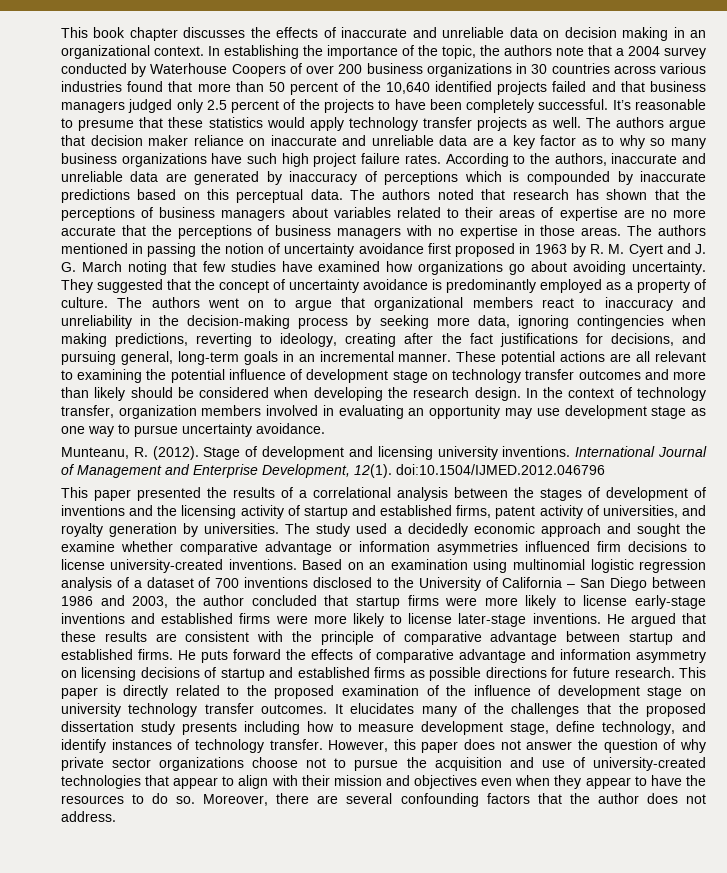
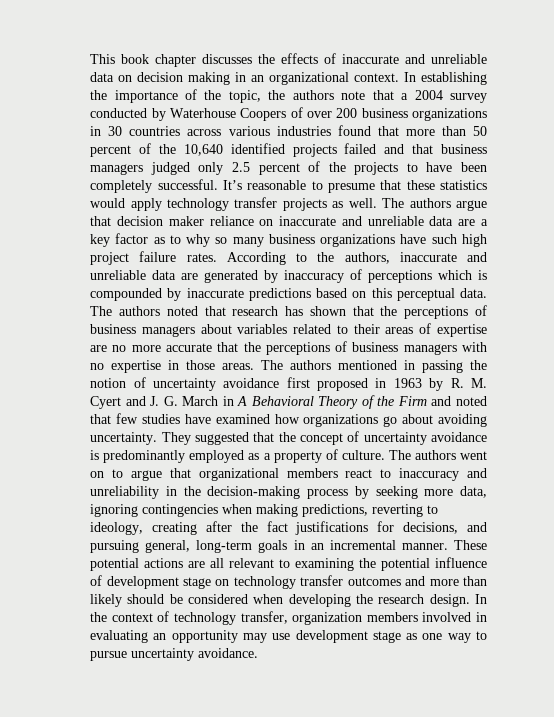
[127,261,167,275] noting -> [222,395,487,409] in A Behavioral Theory of the Firm and noted
[60,446,708,460] [60,464,605,478] [60,487,706,501] [60,505,706,519] [60,523,706,537] [60,541,707,555] [60,559,706,573] [60,577,706,591] [60,595,706,609] [60,613,706,627] [60,631,707,645] [60,649,707,663] [60,667,706,681] [60,685,706,699] [60,703,706,717] [60,721,707,735] [60,739,706,753] [60,757,707,771] [60,775,706,789] [60,793,706,807] [60,811,116,822] // Munteanu, R. (2012). Stage of development and licensing university inventions. International Journal of Management and Enterprise Development, 12(1). doi:10.1504/IJMED.2012.046796 // This paper presented the results of a correlational analysis between the stages of development of inventions and the licensing activity of startup and established firms, patent activity of universities, and royalty generation by universities. The study used a decidedly economic approach and sought the examine whether comparative advantage or information asymmetries influenced firm decisions to license university-created inventions. Based on an examination using multinomial logistic regression analysis of a dataset of 700 inventions disclosed to the University of California – San Diego between 1986 and 2003, the author concluded that startup firms were more likely to license early-stage inventions and established firms were more likely to license later-stage inventions. He argued that these results are consistent with the principle of comparative advantage between startup and established firms. He puts forward the effects of comparative advantage and information asymmetry on licensing decisions of startup and established firms as possible directions for future research. This paper is directly related to the proposed examination of the influence of development stage on university technology transfer outcomes. It elucidates many of the challenges that the proposed dissertation study presents including how to measure development stage, define technology, and identify instances of technology transfer. However, this paper does not answer the question of why private sector organizations choose not to pursue the acquisition and use of university-created technologies that appear to align with their mission and objectives even when they appear to have the resources to do so. Moreover, there are several confounding factors that the author does not address. -> (259, 653) none

